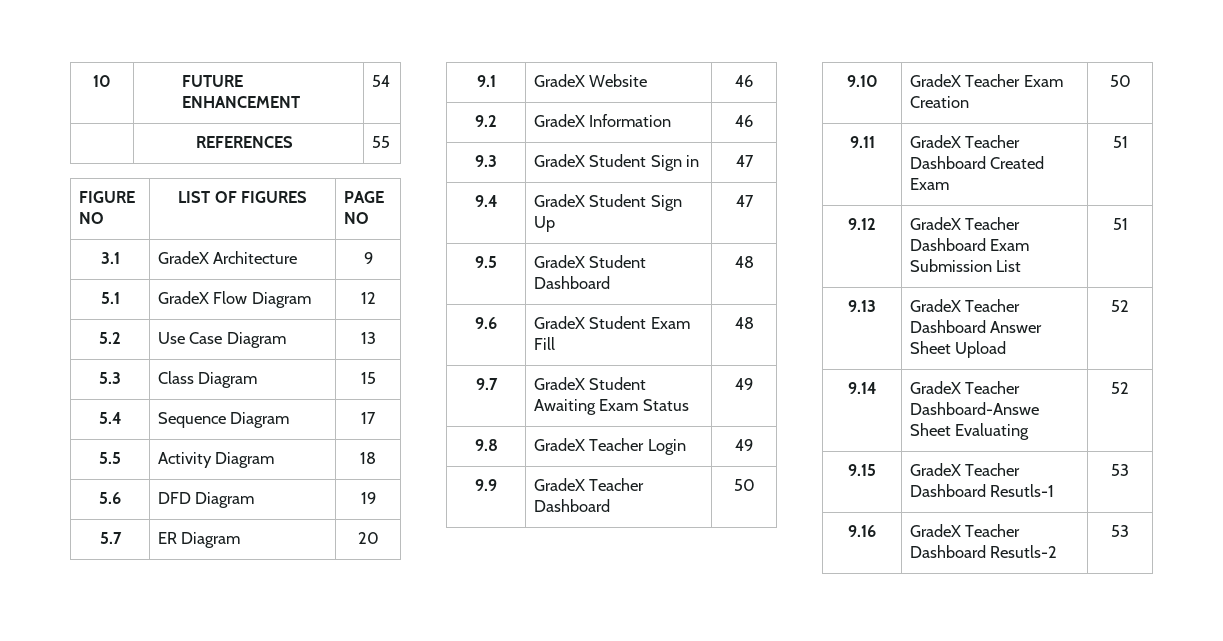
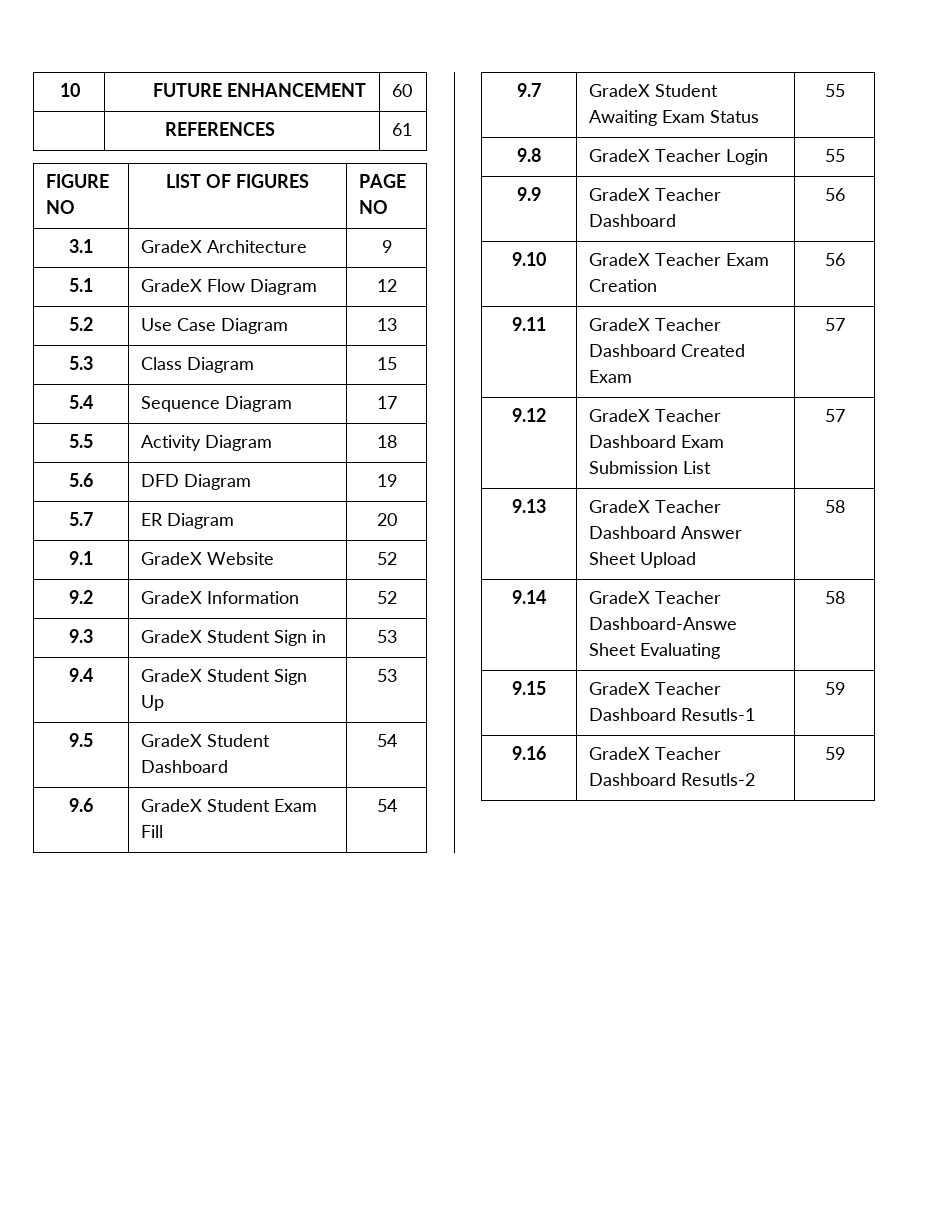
[371,75,390,87] 54 -> [391,84,412,97] 60
[371,136,390,148] 55 -> [391,123,412,136] 61
[735,75,753,87] 46 -> [376,552,397,565] 52
[735,115,753,127] 46 -> [376,591,397,604] 52
[735,155,754,167] 47 -> [376,630,397,643] 53
[735,195,754,207] 47 -> [376,669,397,682] 53
[734,256,754,268] 48 -> [376,734,397,747] 54
[734,317,754,329] 48 -> [376,799,397,812] 54
[735,378,753,390] 49 -> [824,84,845,97] 55
[735,439,753,451] 49 -> [824,149,845,162] 55
[733,479,755,491] 50 -> [824,188,845,201] 56
[1109,75,1131,87] 50 -> [824,253,845,266] 56
[1112,136,1128,148] 51 -> [824,318,845,331] 57
[1112,218,1128,230] 51 -> [824,409,845,422] 57
[1111,300,1129,312] 52 -> [824,500,845,513] 58
[1111,382,1129,394] 52 -> [824,591,845,604] 58
[1111,464,1129,476] 53 -> [824,682,845,695] 59
[1111,525,1129,537] 53 -> [824,747,845,760] 59

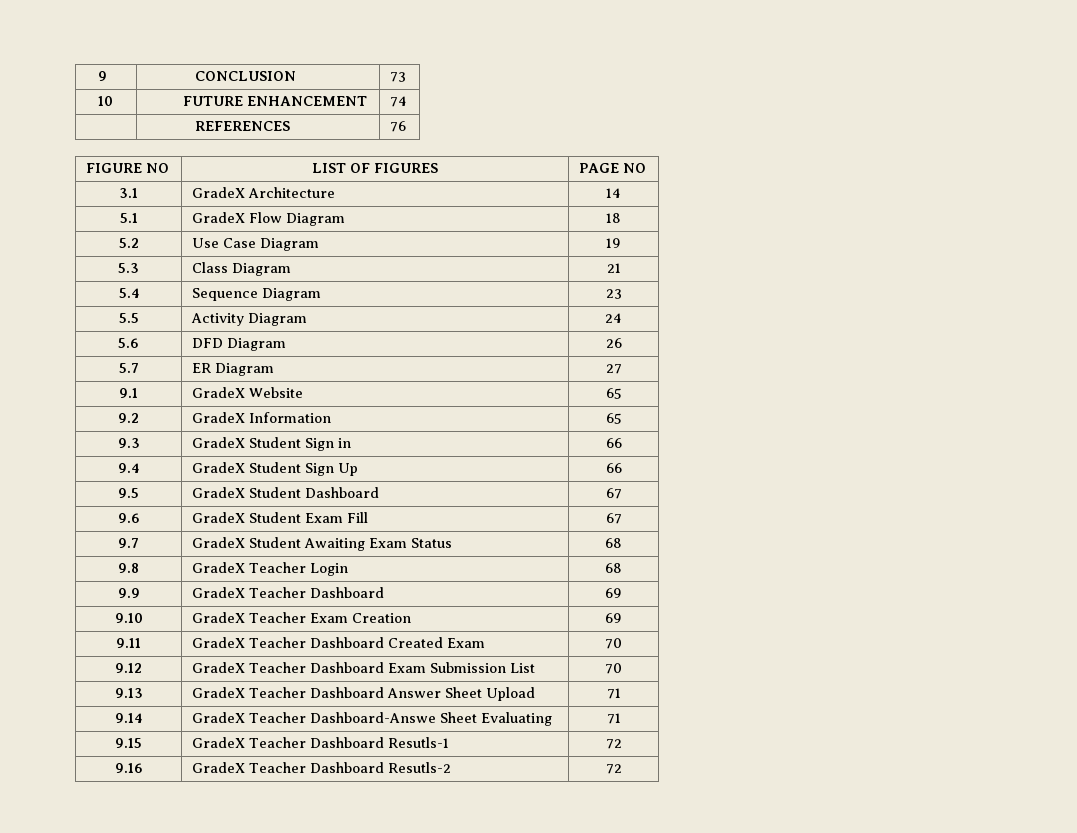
(59, 90) none -> [97,71,107,81] [194,71,296,81] [389,72,406,82] 9 | CONCLUSION | 73 //
[391,84,412,97] 60 -> [389,96,407,107] 74
[391,123,412,136] 61 -> [389,121,406,132] 76
[381,240,392,253] 9 -> [606,188,621,198] 14
[376,279,397,292] 12 -> [606,213,621,223] 18
[376,318,397,331] 13 -> [606,238,621,248] 19
[376,357,397,370] 15 -> [606,263,621,273] 21
[376,396,397,409] 17 -> [605,289,622,299] 23
[376,435,397,448] 18 -> [605,313,622,323] 24
[376,474,397,487] 19 -> [605,338,622,348] 26
[376,513,397,526] 20 -> [605,364,622,374] 27
[376,552,397,565] 52 -> [605,388,622,399] 65
[376,591,397,604] 52 -> [605,413,622,424] 65
[376,630,397,643] 53 -> [605,438,622,448] 66
[376,669,397,682] 53 -> [605,463,622,473] 66
[376,734,397,747] 54 -> [605,488,622,499] 67
[376,799,397,812] 54 -> [605,513,622,524] 67
[824,84,845,97] 55 -> [605,538,622,548] 68
[824,149,845,162] 55 -> [605,563,622,573] 68
[824,188,845,201] 56 -> [605,588,622,598] 69
[824,253,845,266] 56 -> [605,613,622,623] 69
[824,318,845,331] 57 -> [605,638,622,649] 70
[824,409,845,422] 57 -> [605,663,622,674] 70
[824,500,845,513] 58 -> [606,688,621,699] 71
[824,591,845,604] 58 -> [606,713,621,724] 71
[824,682,845,695] 59 -> [605,739,622,749] 72
[824,747,845,760] 59 -> [605,764,622,774] 72

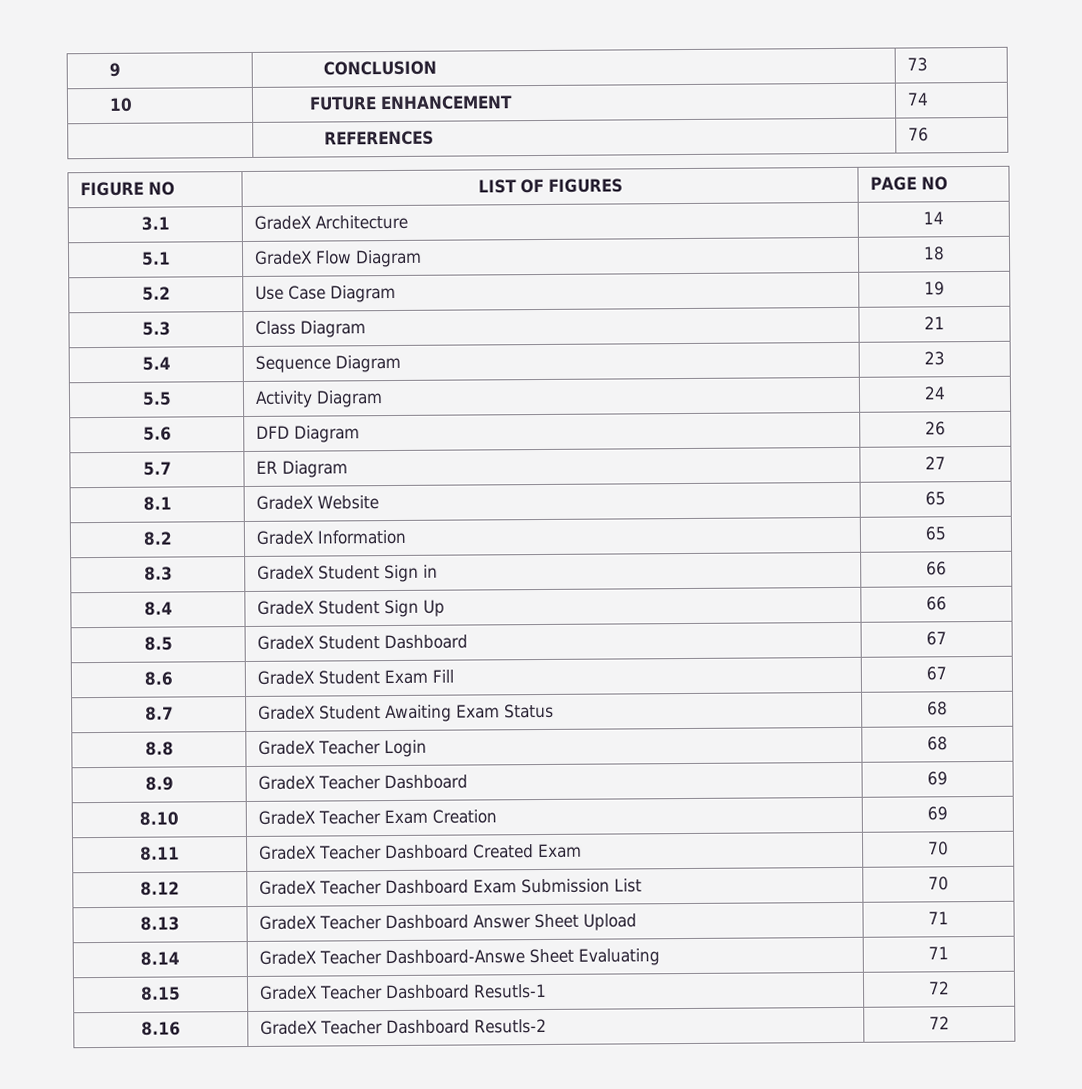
[119,388,138,398] 9.1 -> [142,496,172,511] 8.1
[118,413,139,423] 9.2 -> [142,531,172,546] 8.2
[117,438,140,448] 9.3 -> [143,566,173,581] 8.3
[118,463,139,473] 9.4 -> [143,601,173,616] 8.4
[118,488,139,498] 9.5 -> [143,636,173,651] 8.5
[117,513,140,523] 9.6 -> [143,671,173,686] 8.6
[118,538,139,548] 9.7 -> [144,706,174,721] 8.7
[118,563,139,573] 9.8 -> [144,741,174,756] 8.8
[117,588,140,598] 9.9 -> [144,776,174,791] 8.9
[114,613,143,623] 9.10 -> [139,811,179,826] 8.10
[116,638,141,648] 9.11 -> [140,846,180,861] 8.11
[115,663,142,673] 9.12 -> [140,881,180,896] 8.12
[114,688,143,698] 9.13 -> [140,916,180,931] 8.13
[115,713,142,723] 9.14 -> [140,951,180,966] 8.14
[115,738,142,748] 9.15 -> [141,986,181,1001] 8.15
[114,763,143,773] 9.16 -> [141,1021,181,1036] 8.16

